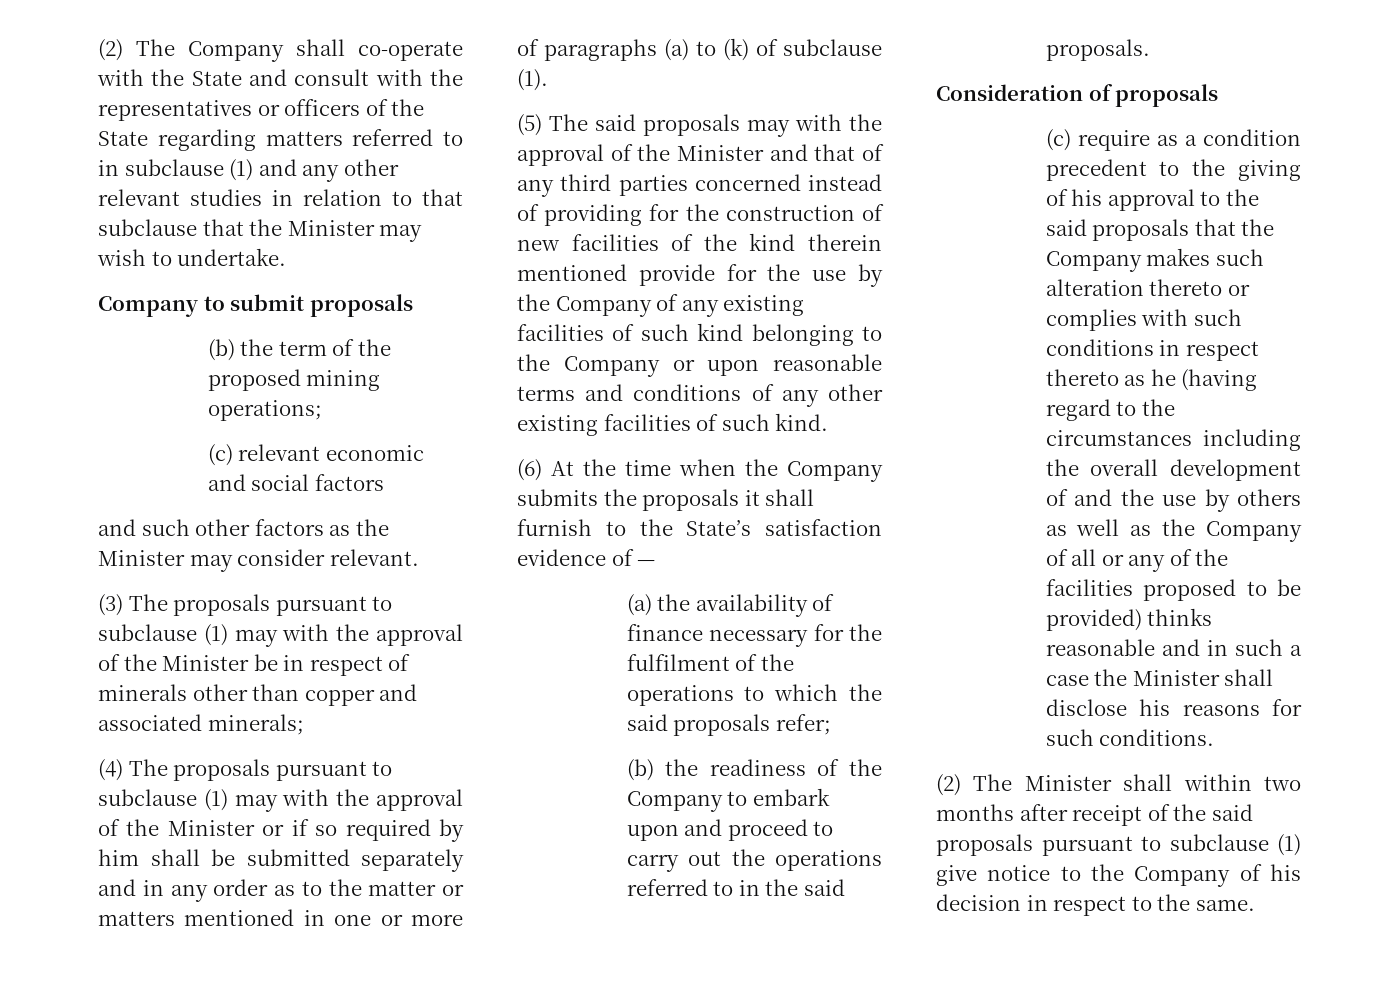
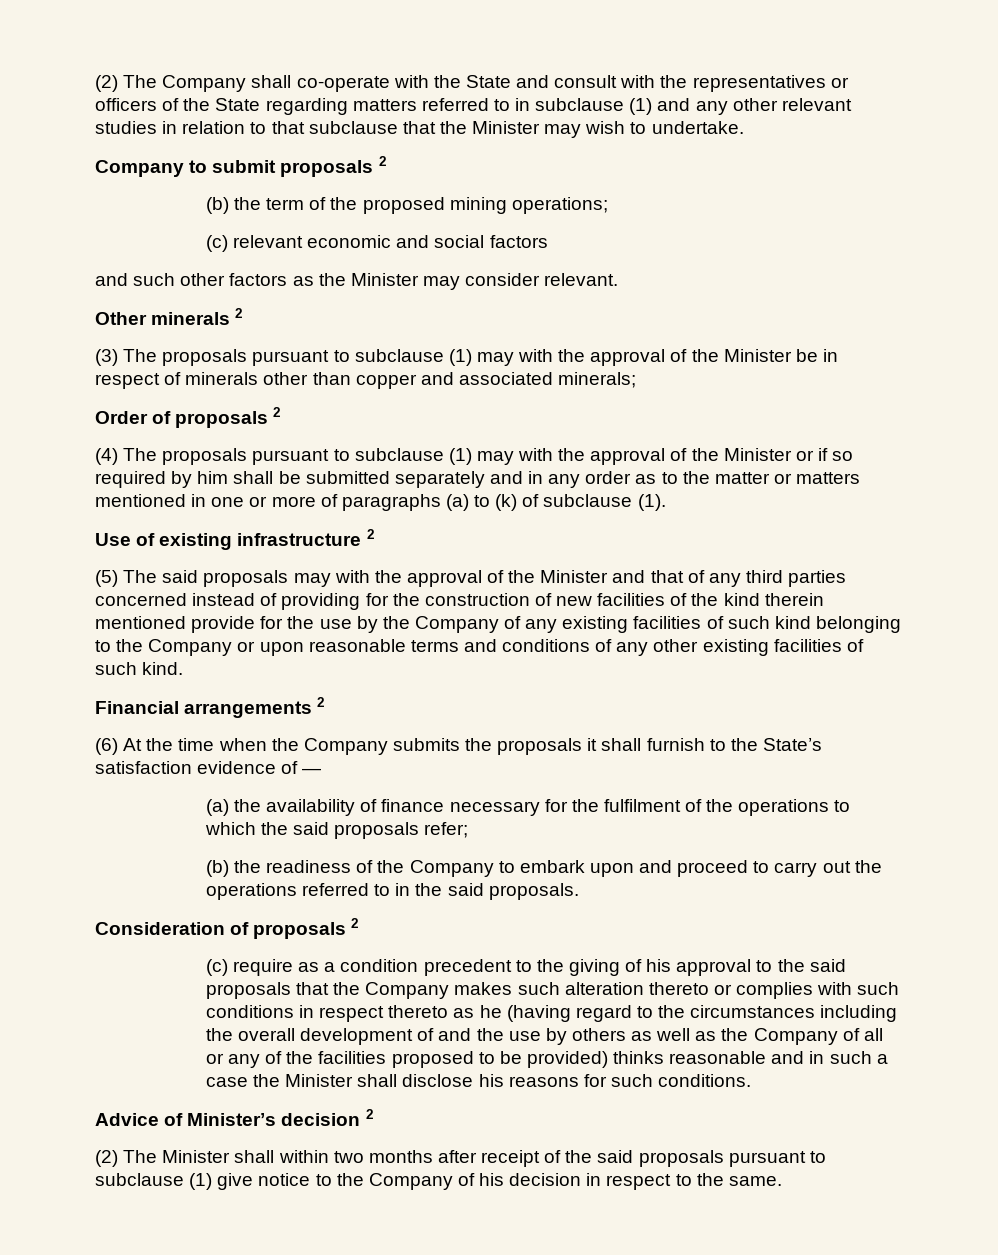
(413, 305) none -> [378,156,387,166] 2
(419, 557) none -> [95,308,244,325] // Other minerals 2
(304, 724) none -> [95,407,282,428] // Order of proposals 2
(548, 80) none -> [95,529,375,550] // Use of existing infrastructure 2
(829, 422) none -> [95,697,326,718] // Financial arrangements 2
(1219, 95) none -> [351,918,360,928] 2
(1215, 737) none -> [95,1109,374,1126] // Advice of Minister’s decision 2

